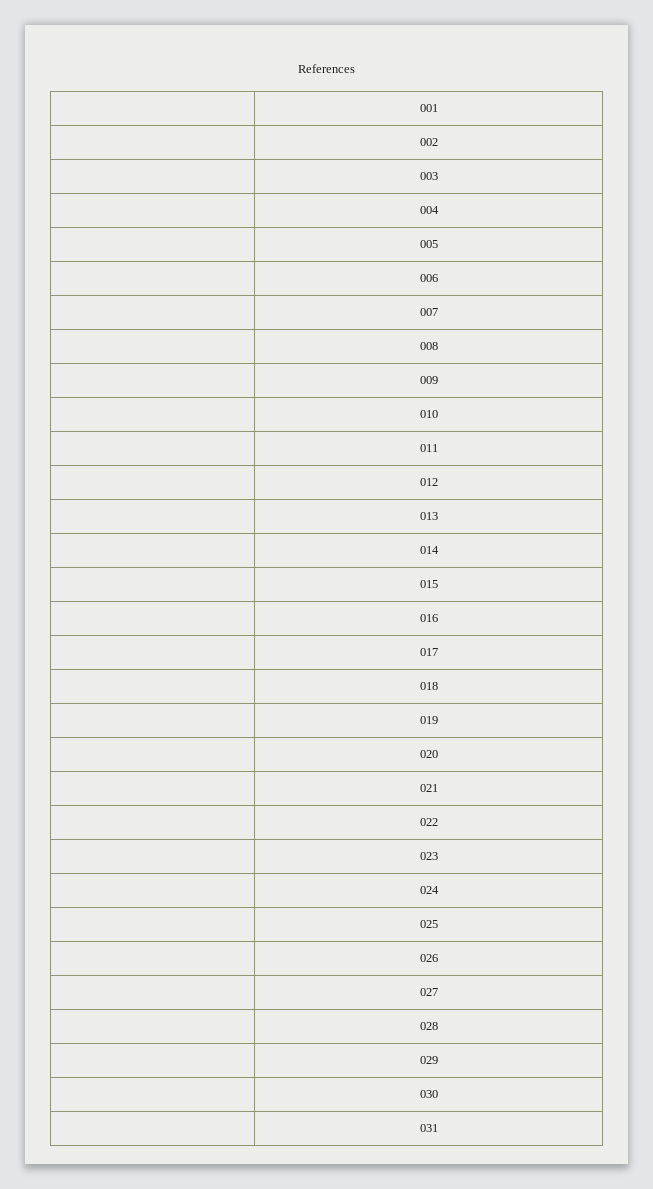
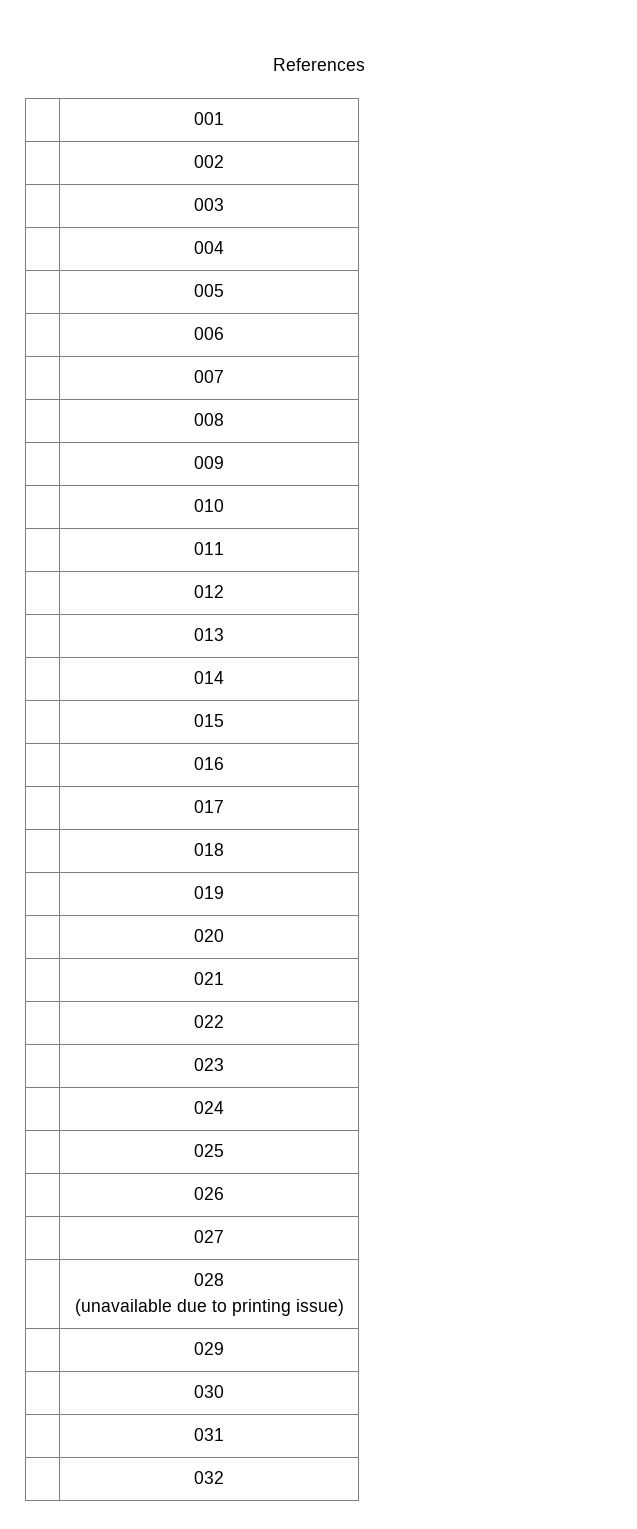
(438, 1026) none -> [74,1299,344,1316] // (unavailable due to printing issue)
(438, 1128) none -> [194,1471,224,1484] // | 032

